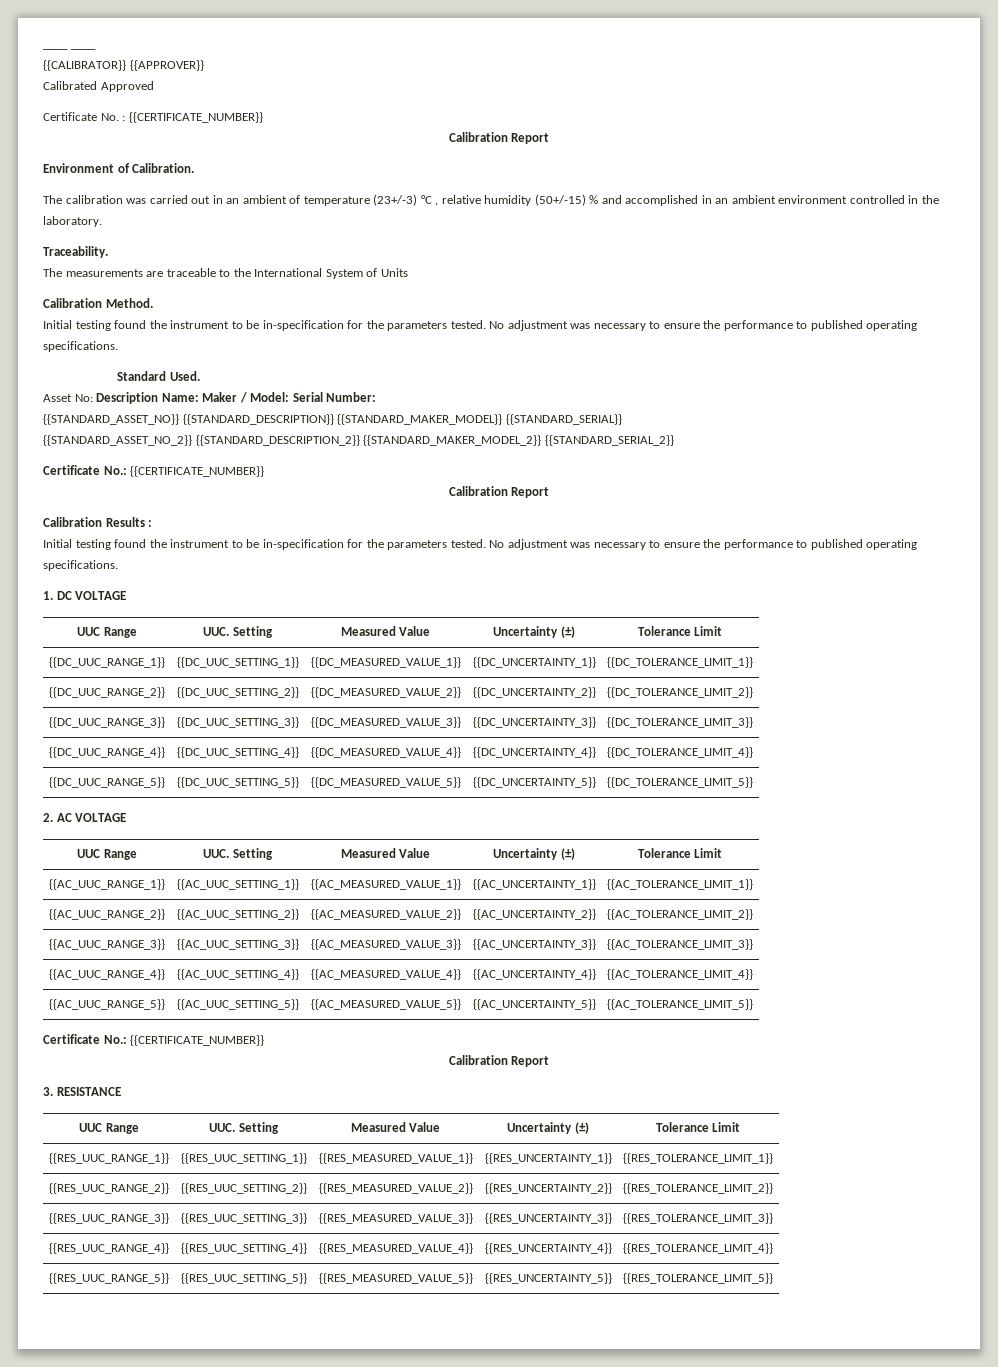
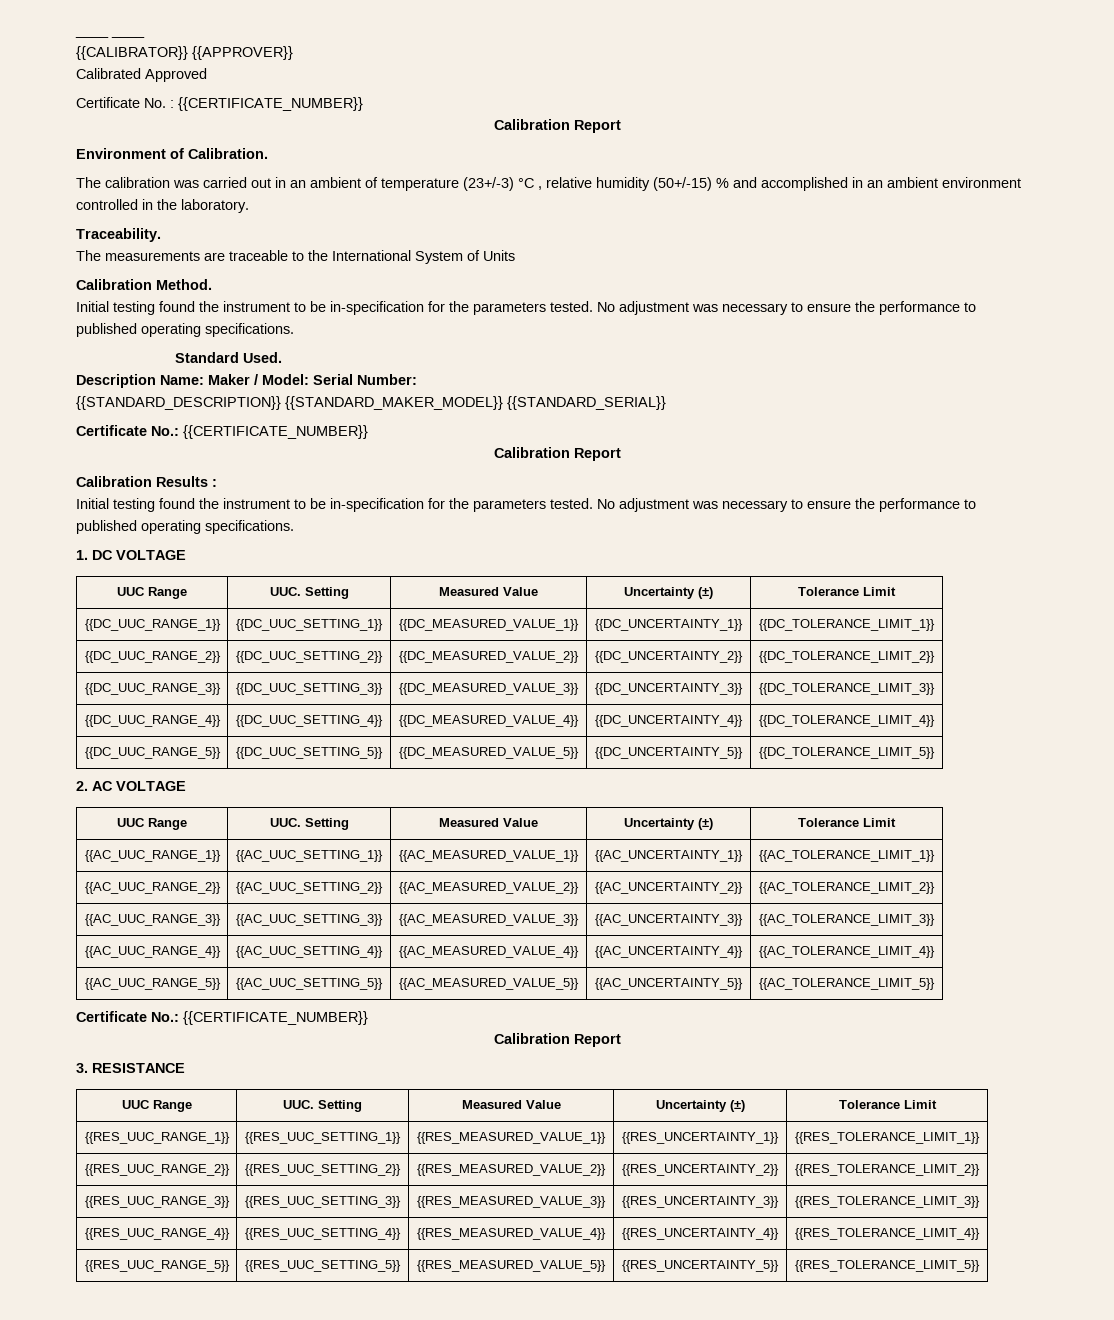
[43,394,93,402] Asset No: -> (283, 357) none
[43,414,179,425] {{STANDARD_ASSET_NO}} -> (417, 379) none
[43,435,674,446] // {{STANDARD_ASSET_NO_2}} {{STANDARD_DESCRIPTION_2}} {{STANDARD_MAKER_MODEL_2}} {{STANDARD_SERIAL_2}} -> (666, 403) none

